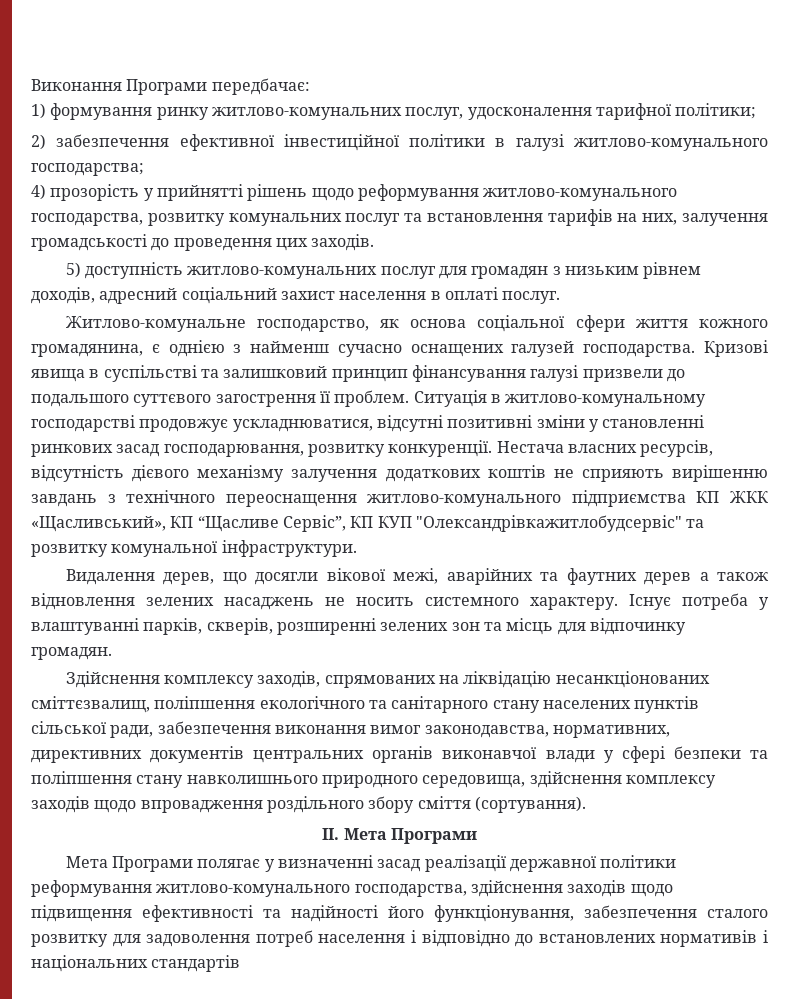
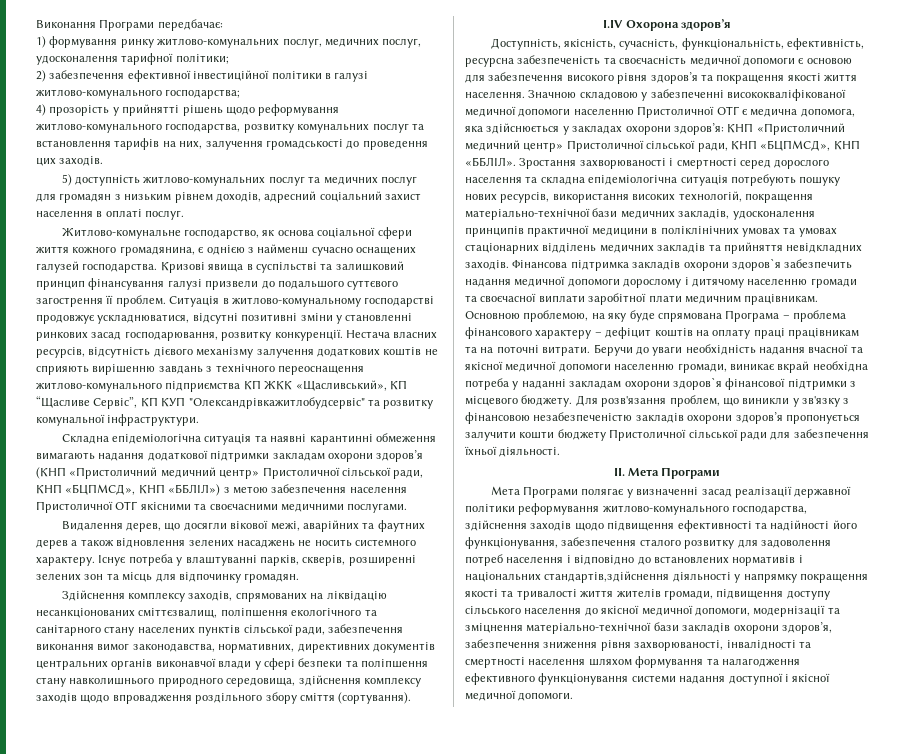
(464, 113) none -> [324,38,422,48] медичних послуг,
(436, 272) none -> [308,176,417,186] та медичних послуг
(357, 548) none -> [61,433,436,445] [36,450,424,462] [36,467,424,479] [36,484,407,496] [36,501,408,513] // Складна епідеміологічна ситуація та наявні карантинні обмеження вимагають надання додаткової підтримки закладам охорони здоров’я (КНП «Пристоличний медичний центр» Пристоличної сільської ради, КНП «БЦПМСД», КНП «ББЛІЛ») з метою забезпечення населення Пристоличної ОТГ якісними та своєчасними медичними послугами.
(586, 804) none -> [603,19,731,31] [490,38,865,50] [465,55,852,67] [465,72,857,84] [465,89,846,101] [465,106,855,118] [465,123,845,135] [465,140,860,152] [465,157,830,169] [465,174,841,186] [465,191,813,203] [465,208,815,220] [465,225,837,237] [465,242,863,254] [465,258,853,271] [465,276,857,288] [465,293,819,305] [465,310,846,322] [465,327,859,339] [465,344,863,356] [465,361,868,373] [465,377,856,390] [465,395,850,407] [465,412,860,424] [465,429,869,441] [465,446,561,457] // І.ІV Охорона здоров’я // Доступність, якісність, сучасність, функціональність, ефективність, ресурсна забезпеченість та своєчасність медичної допомоги є основою для забезпечення високого рівня здоров’я та покращення якості життя населення. Значною складовою у забезпеченні висококваліфікованої медичної допомоги населенню Пристоличної ОТГ є медична допомога, яка здійснюється у закладах охорони здоров’я: КНП «Пристоличний медичний центр» Пристоличної сільської ради, КНП «БЦПМСД», КНП «ББЛІЛ». Зростання захворюваності і смертності серед дорослого населення та складна епідеміологічна ситуація потребують пошуку нових ресурсів, використання високих технологій, покращення матеріально-технічної бази медичних закладів, удосконалення принципів практичної медицини в поліклінічних умовах та умовах стаціонарних відділень медичних закладів та прийняття невідкладних заходів. Фінансова підтримка закладів охорони здоров`я забезпечить надання медичної допомоги дорослому і дитячому населенню громади та своєчасної виплати заробітної плати медичним працівникам. Основною проблемою, на яку буде спрямована Програма – проблема фінансового характеру – дефіцит коштів на оплату праці працівникам та на поточні витрати. Беручи до уваги необхідність надання вчасної та якісної медичної допомоги населенню громади, виникає вкрай необхідна потреба у наданні закладам охорони здоров`я фінансової підтримки з місцевого бюджету. Для розв'язання проблем, що виникли у зв'язку з фінансовою незабезпеченістю закладів охорони здоров’я пропонується залучити кошти бюджету Пристоличної сільської ради для забезпечення їхньої діяльності.
[151,955,241,972] стандартів -> [544,571,868,583] [465,589,830,600] [465,605,840,617] [465,622,832,634] [465,639,811,651] [465,656,800,668] [465,673,831,685] [465,690,574,701] стандартів,здійснення діяльності у напрямку покращення якості та тривалості життя жителів громади, підвищення доступу сільського населення до якісної медичної допомоги, модернізації та зміцнення матеріально-технічної бази закладів охорони здоров’я, забезпечення зниження рівня захворюваності, інвалідності та смертності населення шляхом формування та налагодження ефективного функціонування системи надання доступної і якісної медичної допомоги.

